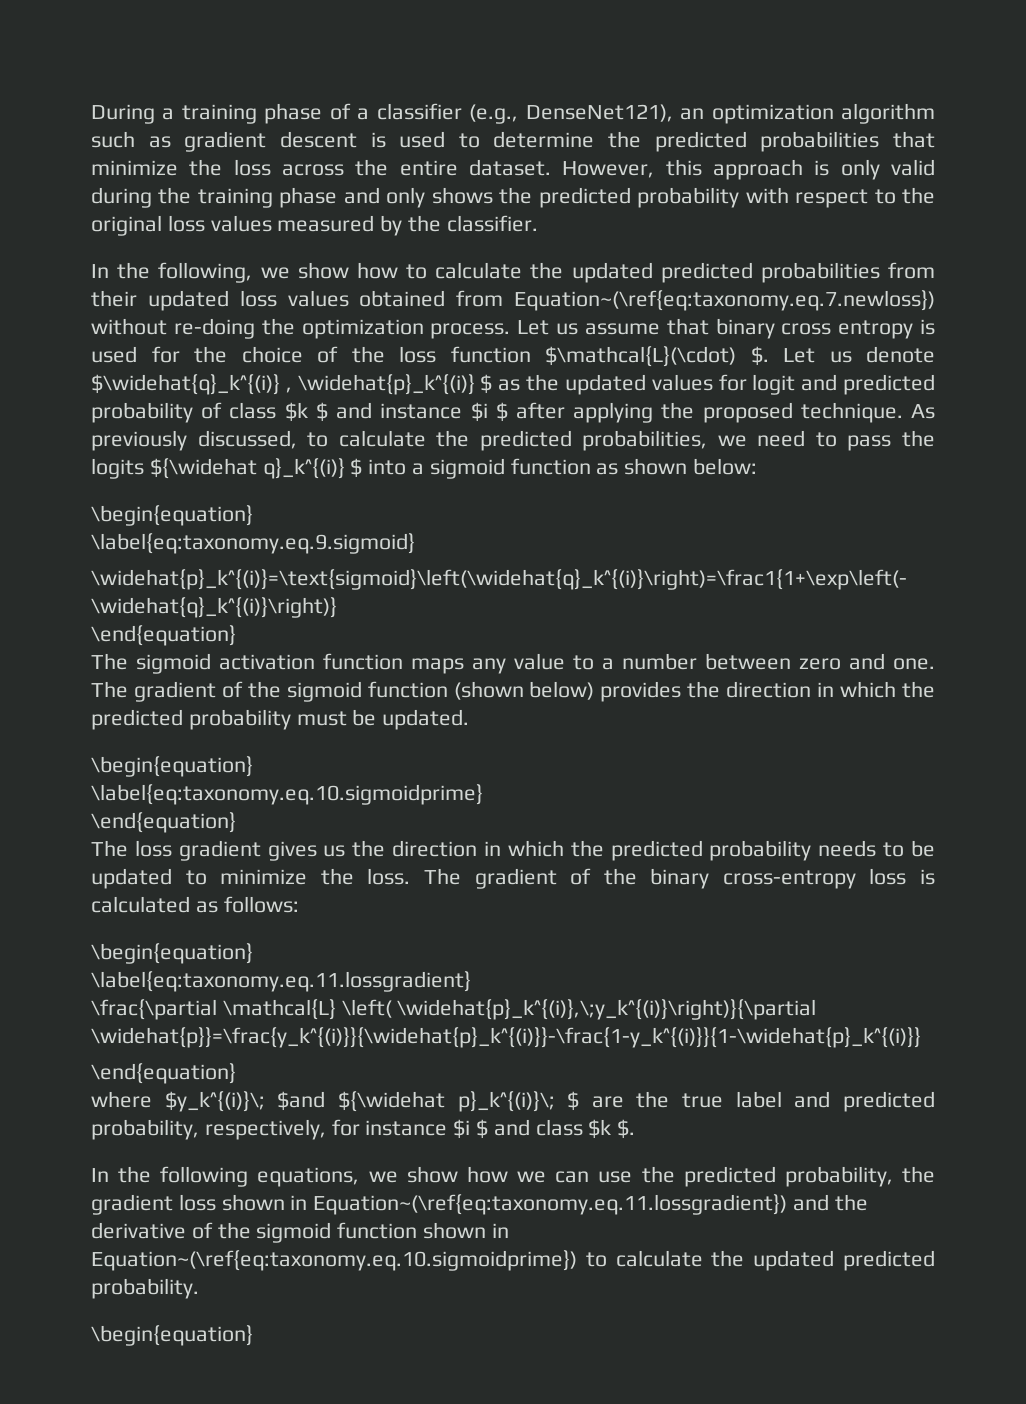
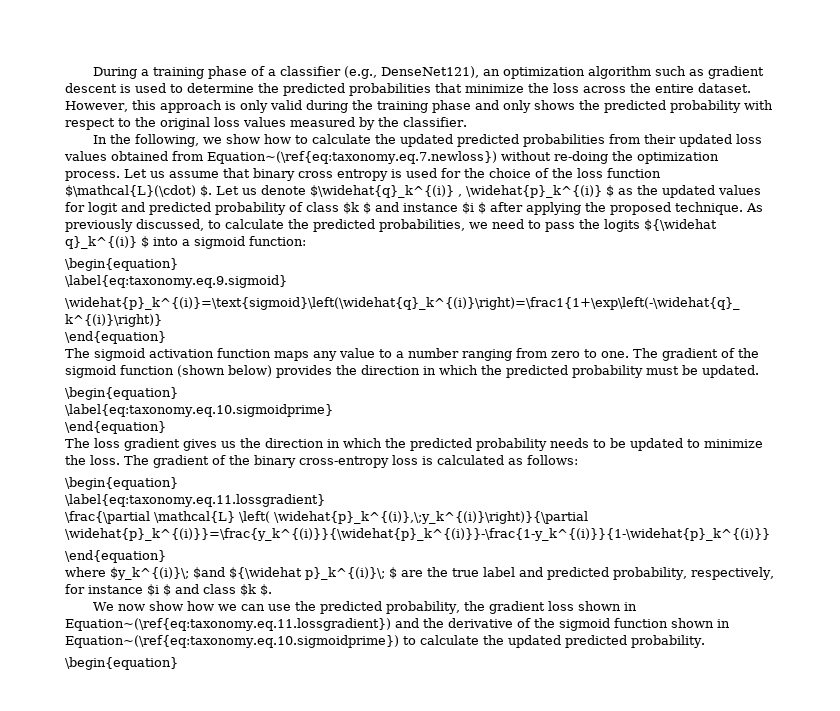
[510,458,758,475] function as shown below: -> [249,236,306,246] function:
[705,653,885,670] between zero and -> [462,348,597,361] ranging from zero to
[91,1027,921,1048] \widehat{p}}=\frac{y_k^{(i)}}{\widehat{p}_k^{(i)}}-\frac{1-y_k^{(i)}}{1-\widehat{p}_k^{(i)}} -> [65,528,770,541] \widehat{p}_k^{(i)}}=\frac{y_k^{(i)}}{\widehat{p}_k^{(i)}}-\frac{1-y_k^{(i)}}{1-\widehat{p}_k^{(i)}}
[91,1166,398,1187] In the following equations, we -> [92,602,145,611] We now

